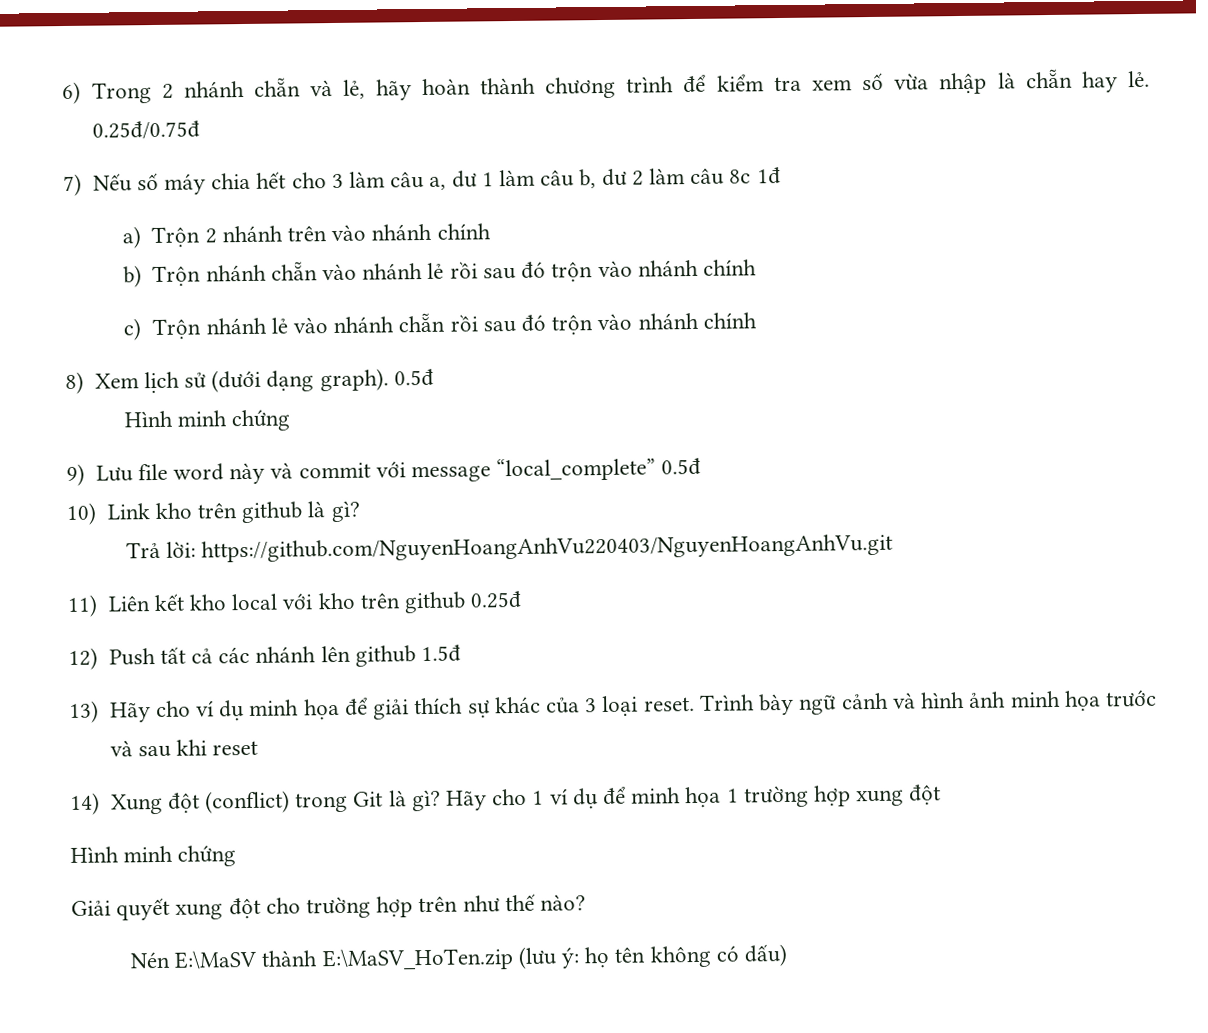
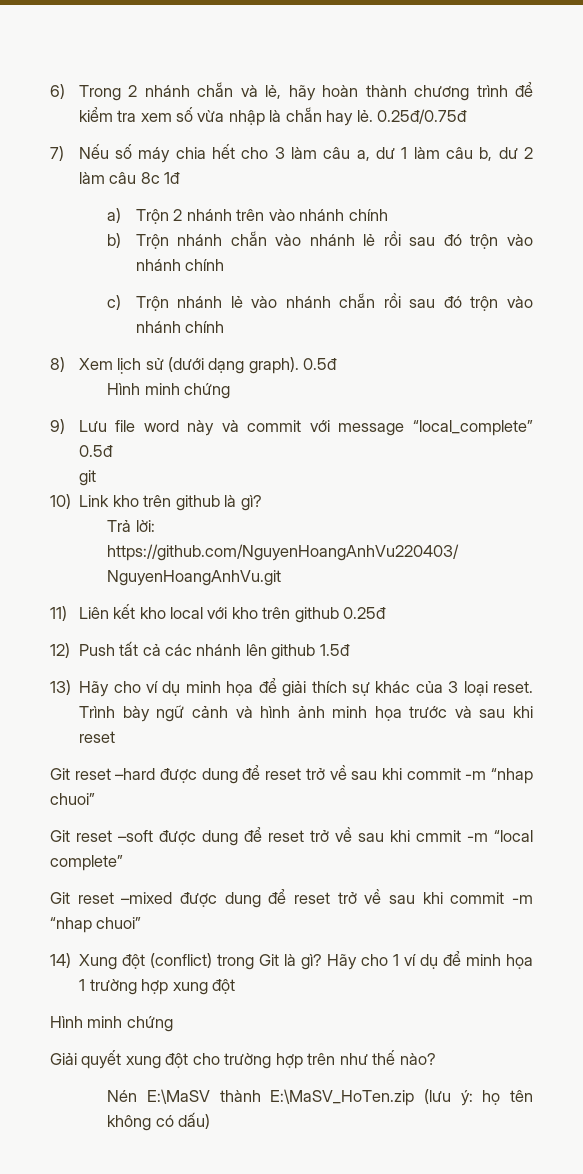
(702, 466) none -> [78,470,96,486] // git
(259, 748) none -> [50,765,533,784] [50,793,95,805] [50,827,533,846] [50,855,123,871] [50,889,534,908] [50,917,142,933] // Git reset –hard được dung để reset trở về sau khi commit -m “nhap chuoi” // Git reset –soft được dung để reset trở về sau khi cmmit -m “local complete” // Git reset –mixed được dung để reset trở về sau khi commit -m “nhap chuoi”

